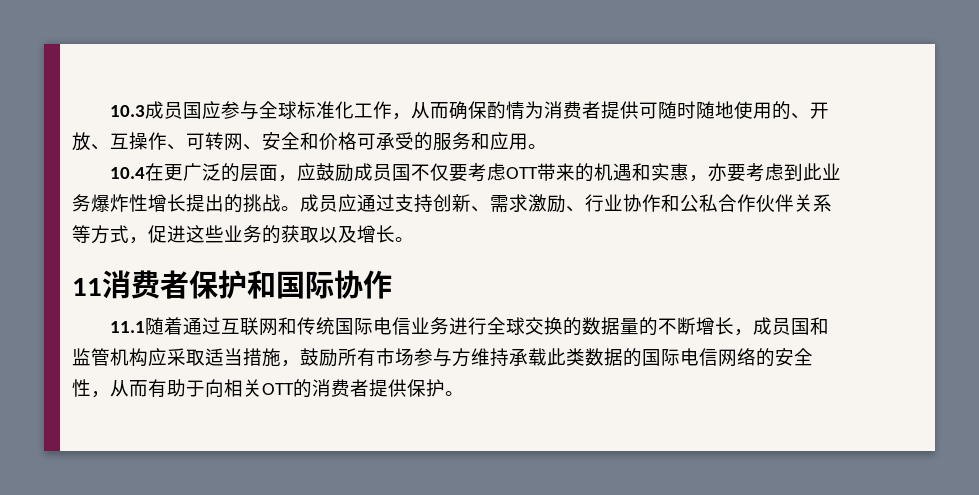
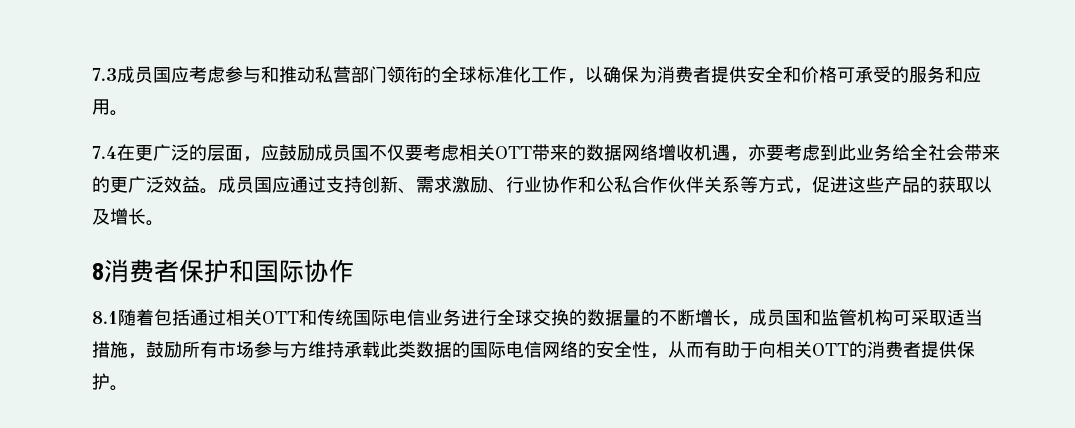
[110,101,830,120] [72,132,262,151] 10.3成员国应参与全球标准化工作，从而确保酌情为消费者提供可随时随地使用的、开放、互操作、可转网、 -> [92,66,747,84] 7.3成员国应考虑参与和推动私营部门领衔的全球标准化工作，以确保为消费者提供
[110,167,146,179] 10.4 -> [92,146,117,159] 7.4
(507, 172) none -> [459,144,495,161] 相关
[594,163,690,181] 机遇和实惠 -> [586,144,730,161] 数据网络增收机遇
[91,194,338,213] 爆炸性增长提出的挑战。成员 -> [892,144,1000,161] [92,176,272,194] 给全社会带来的更广泛效益。成员国
[224,225,262,243] 业务 -> [884,176,920,193] 产品
[72,278,102,296] 11 -> [92,263,104,280] 8
[110,317,279,336] 11.1随着通过互联网 -> [92,309,299,326] 8.1随着包括通过相关OTT
[148,348,167,366] 应 -> [893,310,911,326] 可

